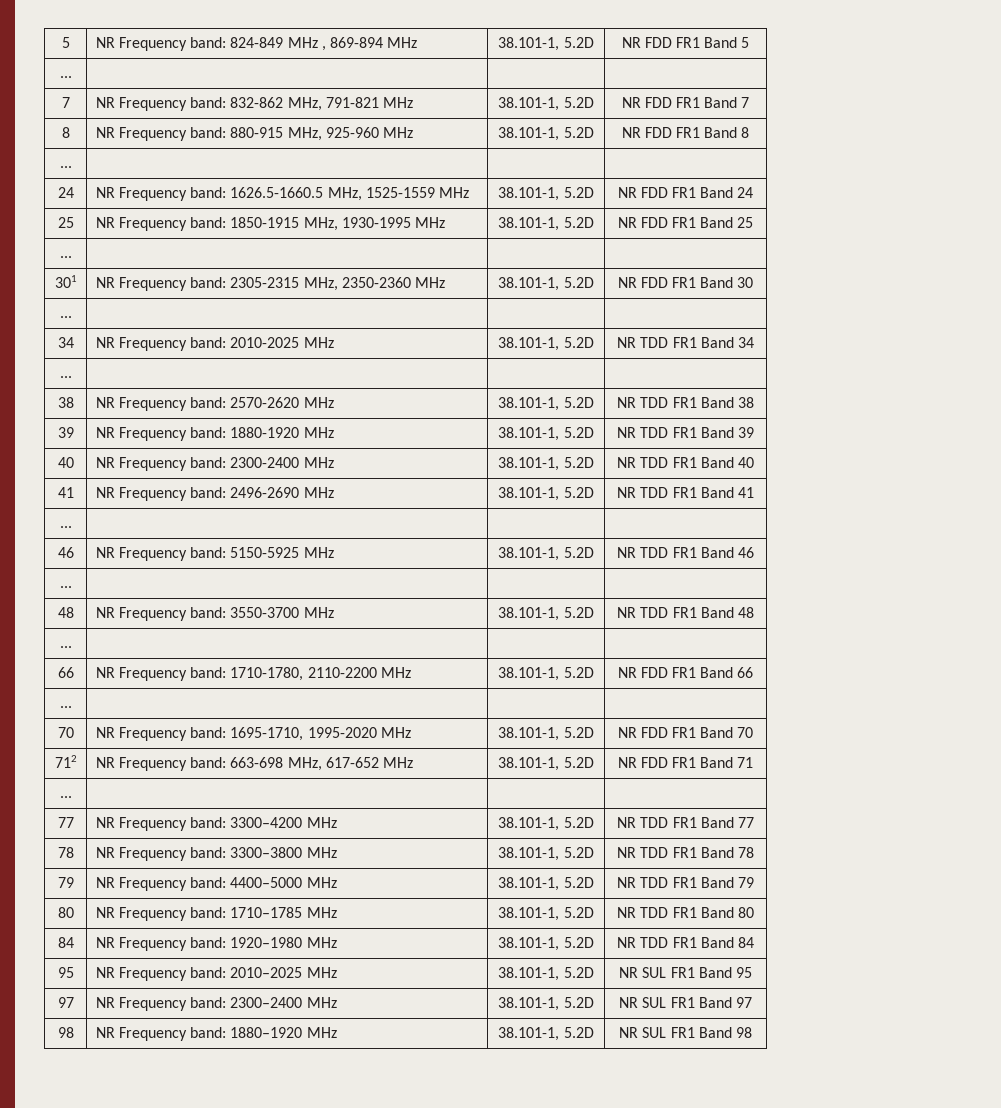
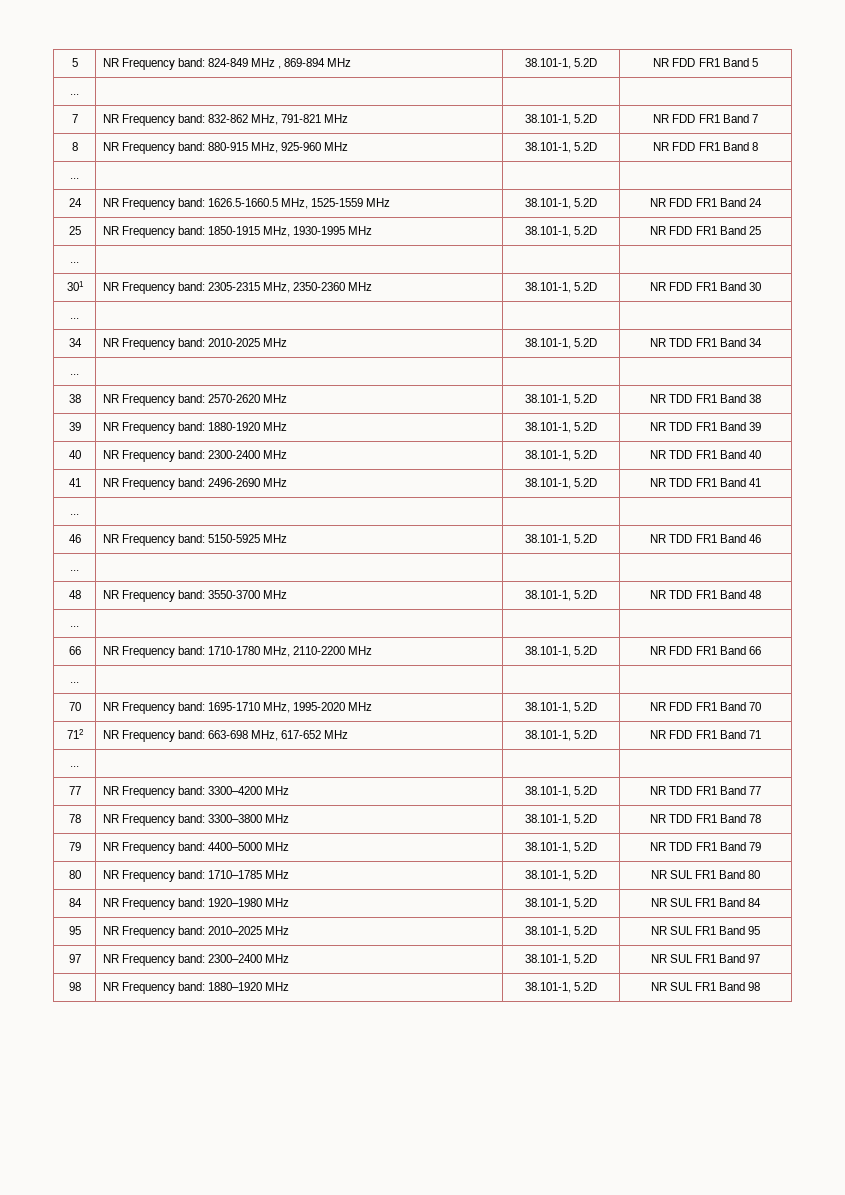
[230,667,304,681] 1710-1780, -> [207,646,291,657] 1710-1780 MHz,
[230,727,304,741] 1695-1710, -> [207,702,291,713] 1695-1710 MHz,
[640,907,669,918] TDD -> [669,870,693,879] SUL
[640,937,669,948] TDD -> [669,898,693,907] SUL

